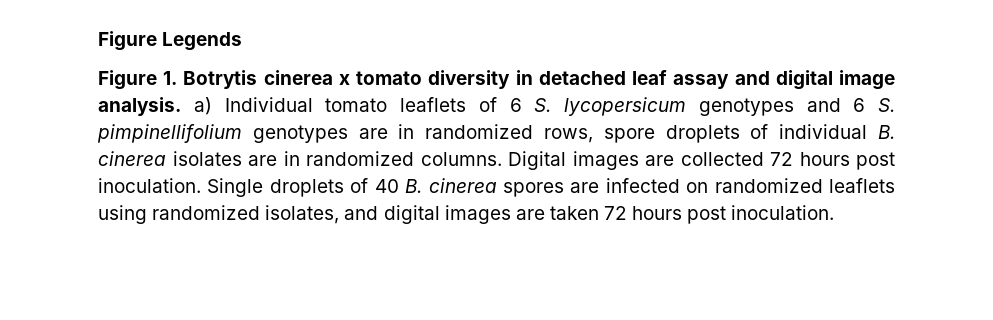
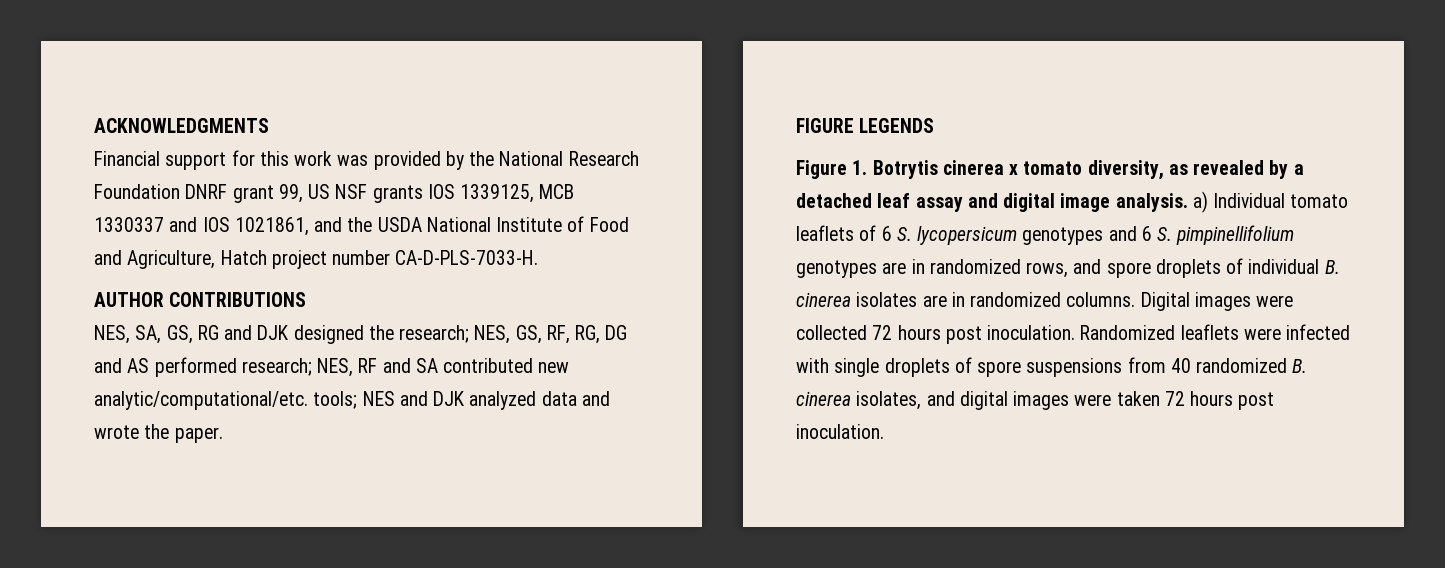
[98,31,243,51] Figure Legends -> [94,118,269,133] [94,150,639,170] [94,184,575,203] [94,216,629,236] [94,250,539,269] [94,292,307,307] [94,325,628,344] [94,357,570,377] [94,391,610,410] [94,424,223,443] [796,118,935,133] ACKNOWLEDGMENTS // Financial support for this work was provided by the National Research Foundation DNRF grant 99, US NSF grants IOS 1339125, MCB 1330337 and IOS 1021861, and the USDA National Institute of Food and Agriculture, Hatch project number CA-D-PLS-7033-H. // AUTHOR CONTRIBUTIONS // NES, SA, GS, RG and DJK designed the research; NES, GS, RF, RG, DG and AS performed research; NES, RF and SA contributed new analytic/computational/etc. tools; NES and DJK analyzed data and wrote the paper. // FIGURE LEGENDS
[428,70,533,89] diversity in -> [1087,160,1304,180] diversity, as revealed by a
(593, 135) none -> [1073,259,1102,274] and
[645,155,674,166] are -> [1256,295,1294,307] were
[207,178,896,197] [98,205,261,224] Single droplets of 40 B. cinerea spores are infected on randomized leaflets using randomized -> [1080,324,1351,340] [796,357,1308,377] [796,391,851,406] Randomized leaflets were infected with single droplets of spore suspensions from 40 randomized B. cinerea
[515,209,545,220] are -> [1074,394,1112,406] were

